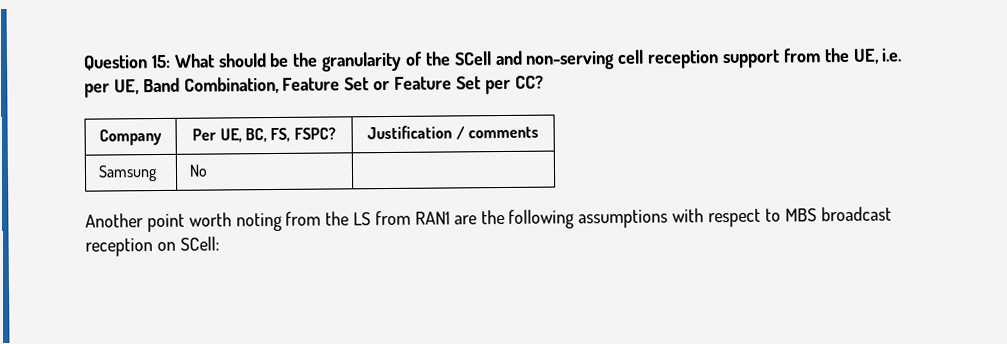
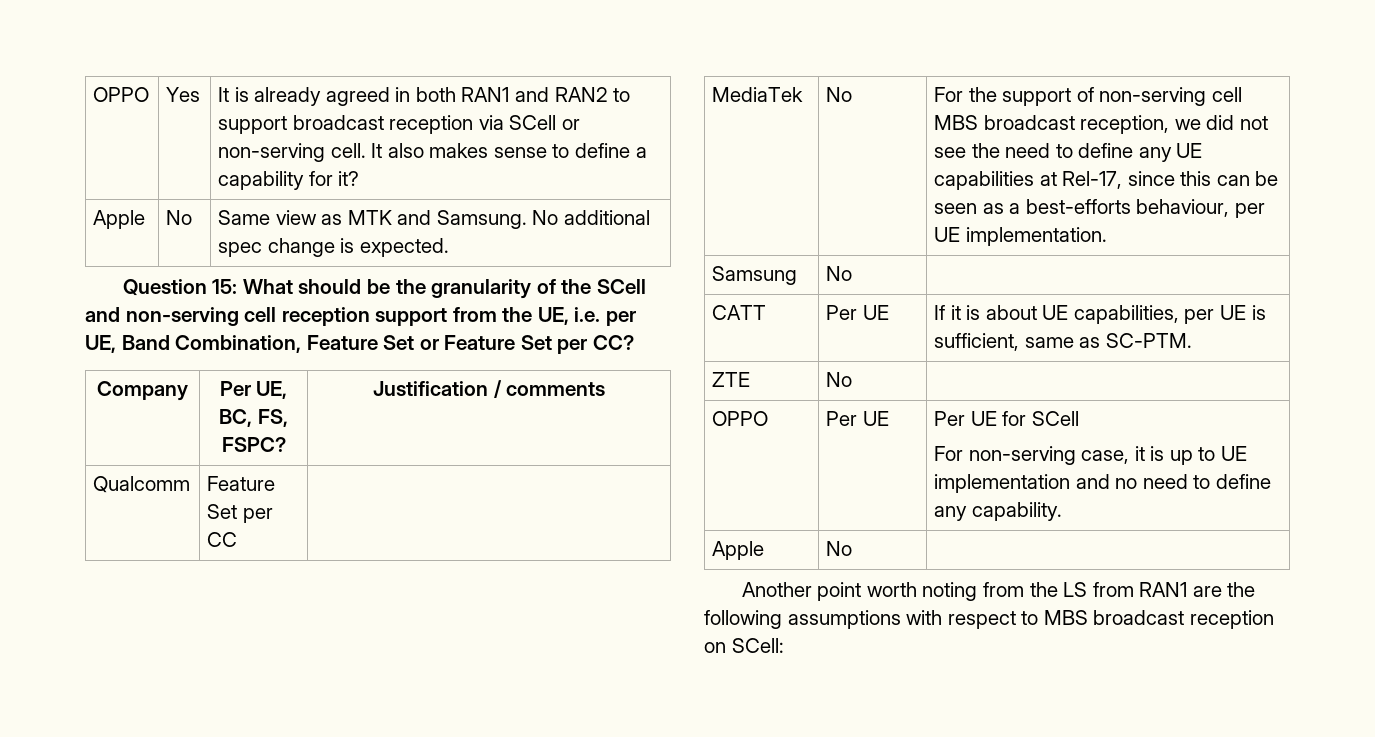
(83, 62) none -> [93,87,150,102] [166,87,201,102] [218,87,631,106] [218,115,580,134] [218,143,647,162] [218,171,360,190] [93,210,146,229] [166,210,193,225] [218,210,651,229] [218,238,449,257] OPPO | Yes | It is already agreed in both RAN1 and RAN2 to support broadcast reception via SCell or non-serving cell. It also makes sense to define a capability for it? // Apple | No | Same view as MTK and Samsung. No additional spec change is expected. //
[98,165,159,182] Samsung -> [93,476,191,493] [207,476,276,491] [207,504,273,523] [207,532,238,547] [712,87,804,102] [826,87,853,102] [934,87,1242,106] [934,115,1268,134] [934,143,1203,162] [934,171,1279,190] [934,199,1265,218] [934,227,1107,246] [712,266,798,285] [826,266,853,281] [712,305,767,320] [826,305,889,320] [934,305,1266,324] [934,333,1192,351] [712,372,751,387] [826,372,853,387] [712,411,769,426] [826,411,889,426] [934,411,1079,426] [934,446,1248,465] [934,474,1271,493] [934,502,1062,521] [712,541,765,560] Qualcomm | Feature Set per CC | // MediaTek | No | For the support of non-serving cell MBS broadcast reception, we did not see the need to define any UE capabilities at Rel-17, since this can be seen as a best-efforts behaviour, per UE implementation. // Samsung | No | // CATT | Per UE | If it is about UE capabilities, per UE is sufficient, same as SC-PTM. // ZTE | No | // OPPO | Per UE | Per UE for SCell // For non-serving case, it is up to UE implementation and no need to define any capability. // Apple

